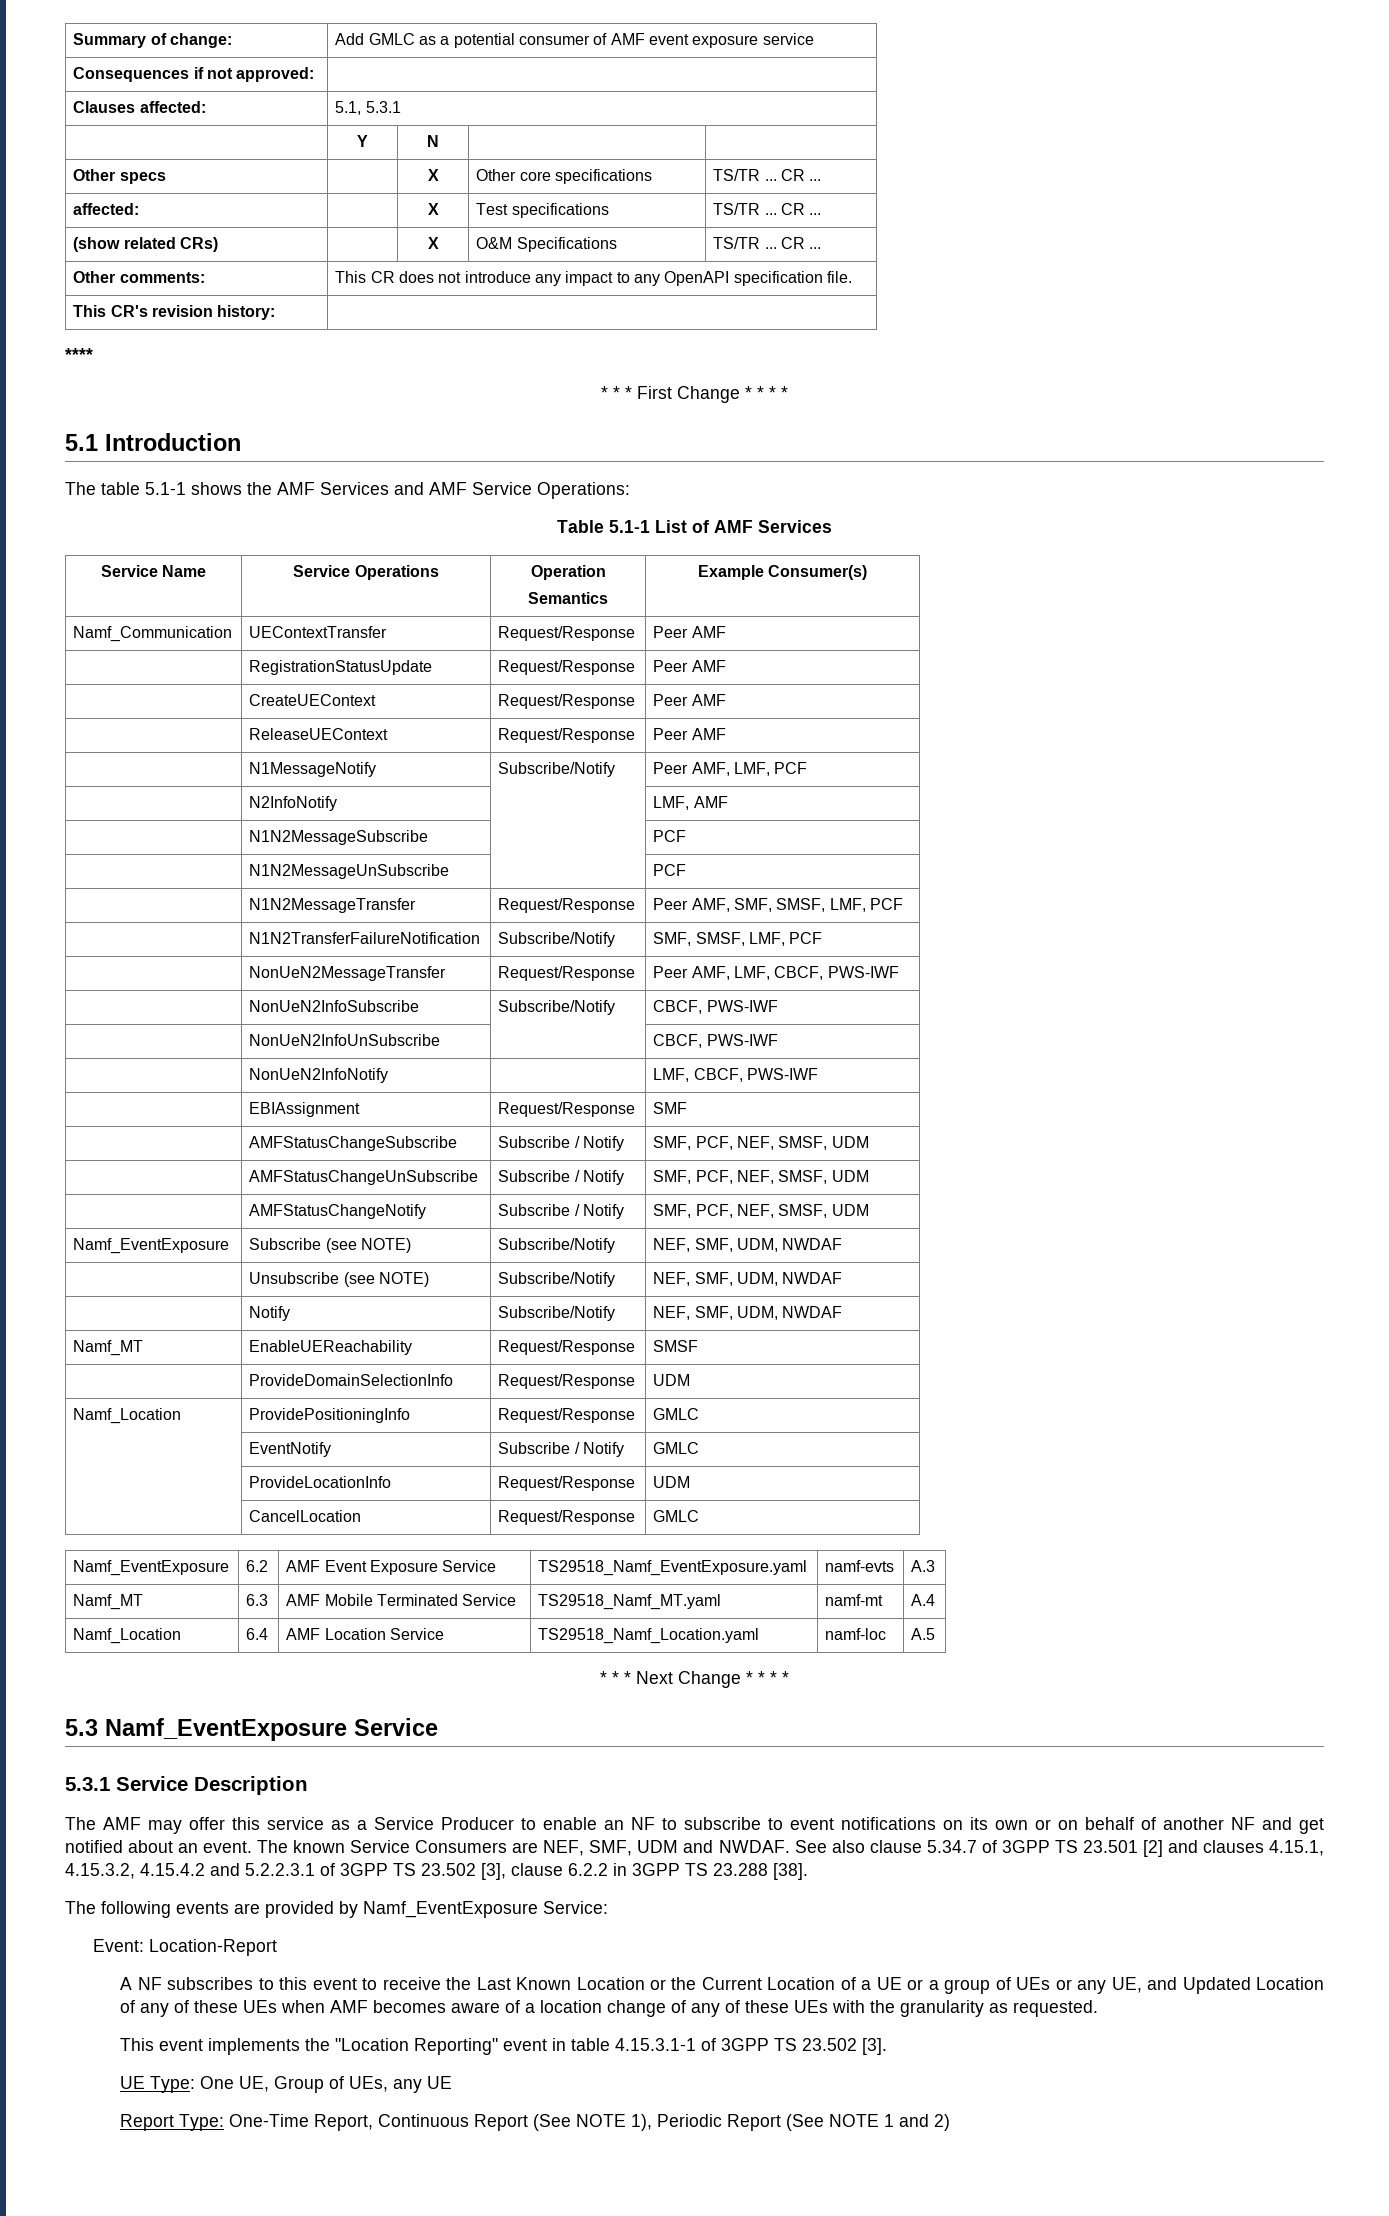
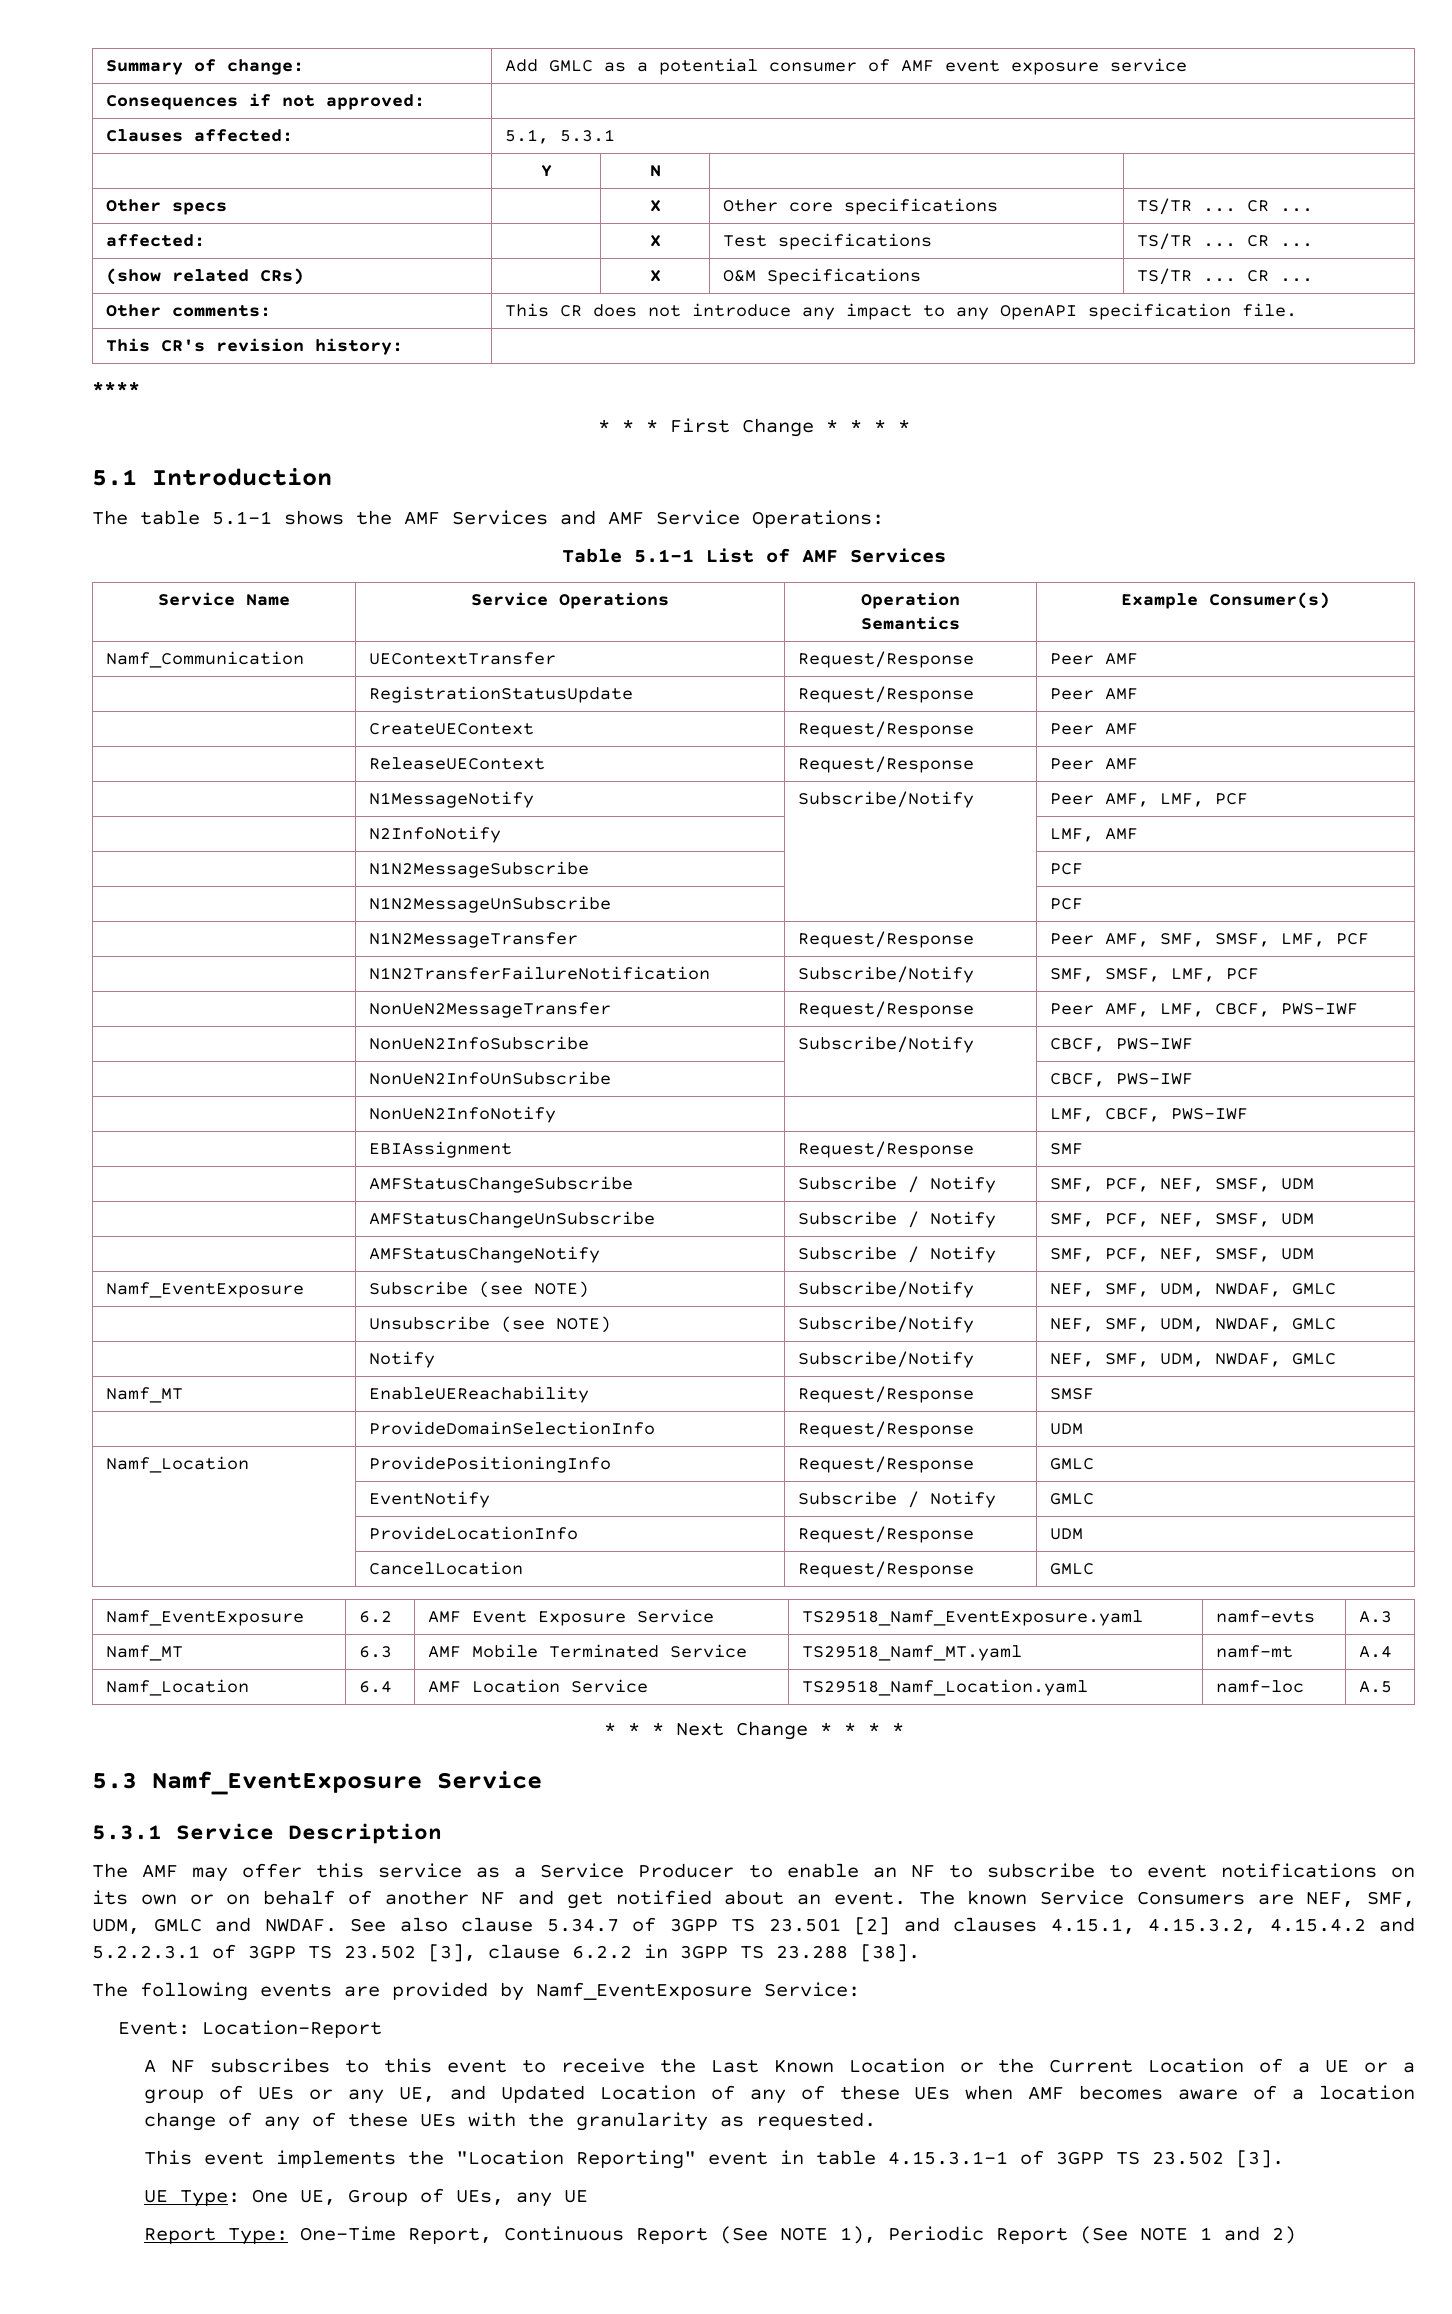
[782,1238,843,1250] NWDAF -> [1214,1283,1336,1297] NWDAF, GMLC
[782,1272,843,1284] NWDAF -> [1214,1318,1336,1332] NWDAF, GMLC
[782,1306,843,1318] NWDAF -> [1214,1353,1336,1367] NWDAF, GMLC
[637,1840,679,1853] UDM -> [92,1918,202,1934] UDM, GMLC

